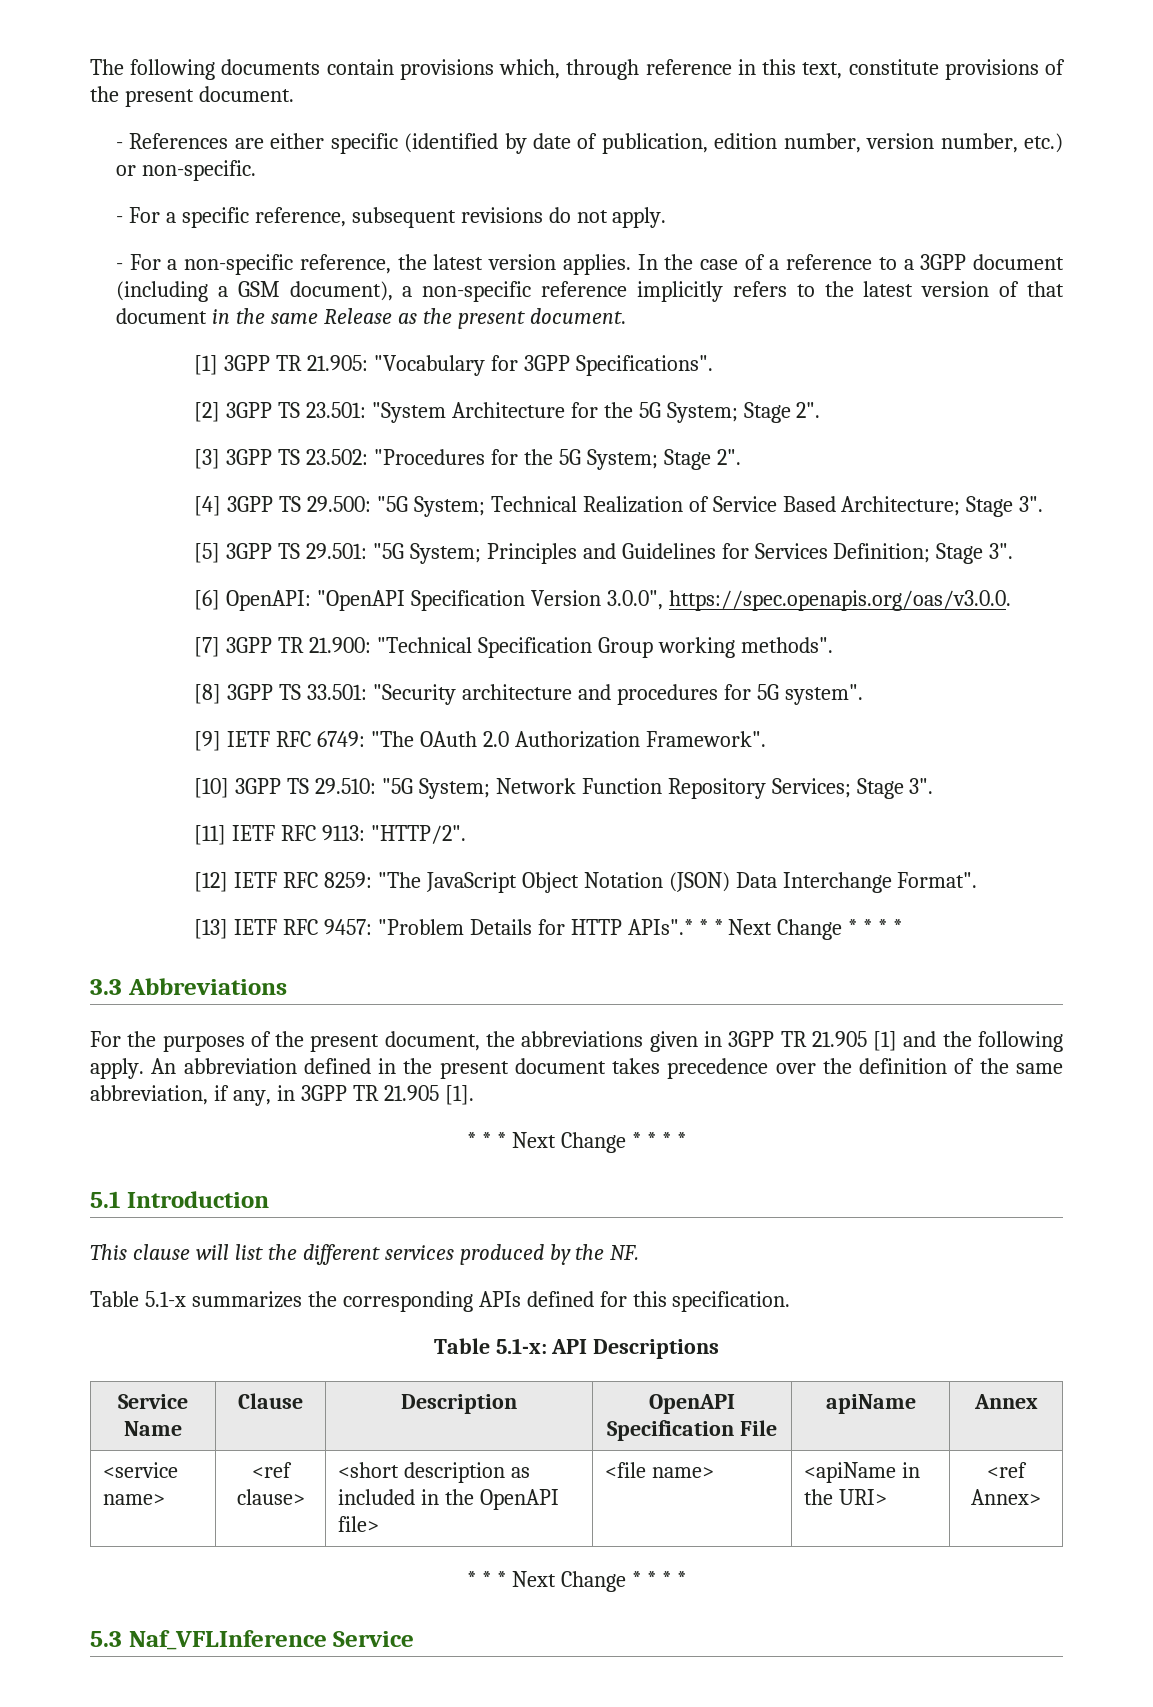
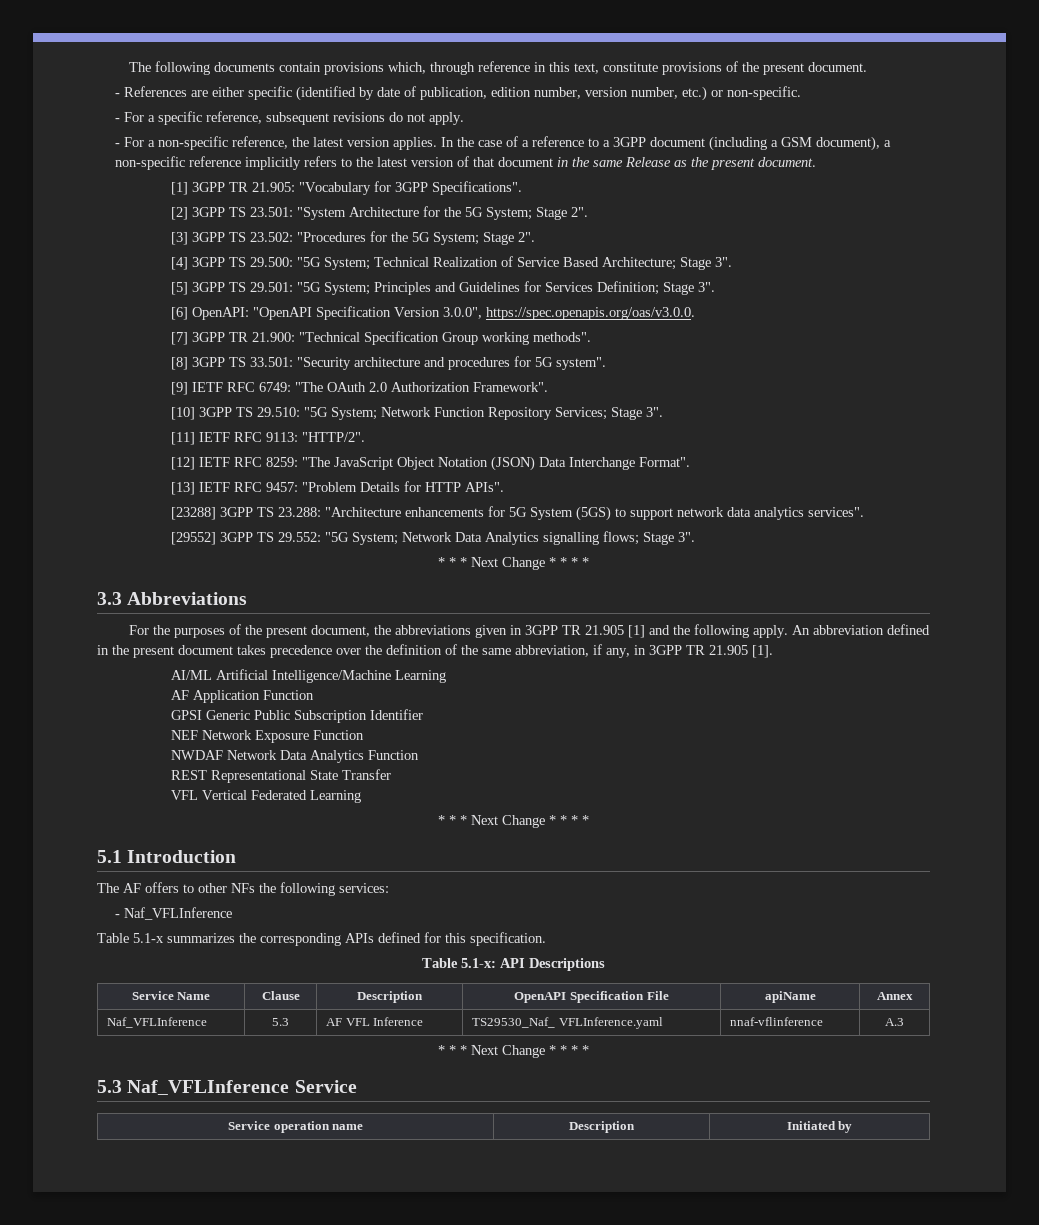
[627,919,693,935] APIs".* -> [464,482,504,492] [170,506,864,521] [170,531,695,545] [438,557,445,567] APIs". // [23288] 3GPP TS 23.288: "Architecture enhancements for 5G System (5GS) to support network data analytics services". // [29552] 3GPP TS 29.552: "5G System; Network Data Analytics signalling flows; Stage 3". // *
(474, 1095) none -> [170,669,446,683] [170,690,314,703] [170,709,423,723] [170,730,364,743] [170,750,419,763] [170,769,391,783] [170,790,361,803] // AI/ML Artificial Intelligence/Machine Learning // AF Application Function // GPSI Generic Public Subscription Identifier // NEF Network Exposure Function // NWDAF Network Data Analytics Function // REST Representational State Transfer // VFL Vertical Federated Learning
[90,1244,640,1265] This clause will list the different services produced by the NF. -> [97,882,389,896] [115,907,233,920] The AF offers to other NFs the following services: // - Naf_VFLInference
[103,1462,179,1478] [103,1494,166,1505] [251,1462,292,1478] [236,1489,305,1505] [338,1462,531,1483] [338,1489,560,1510] [338,1516,380,1532] [605,1462,715,1478] [804,1462,921,1483] [804,1489,888,1505] [987,1462,1027,1478] [971,1489,1041,1505] <service name> | <ref clause> | <short description as included in the OpenAPI file> | <file name> | <apiName in the URI> | <ref Annex> -> [107,1017,208,1028] [272,1018,289,1026] [326,1017,424,1026] [472,1017,663,1029] [730,1017,824,1026] [885,1018,904,1026] Naf_VFLInference | 5.3 | AF VFL Inference | TS29530_Naf_ VFLInference.yaml | nnaf-vflinference | A.3
(415, 1639) none -> [227,1121,364,1133] [569,1121,635,1133] [786,1121,853,1133] // Service operation name | Description | Initiated by

